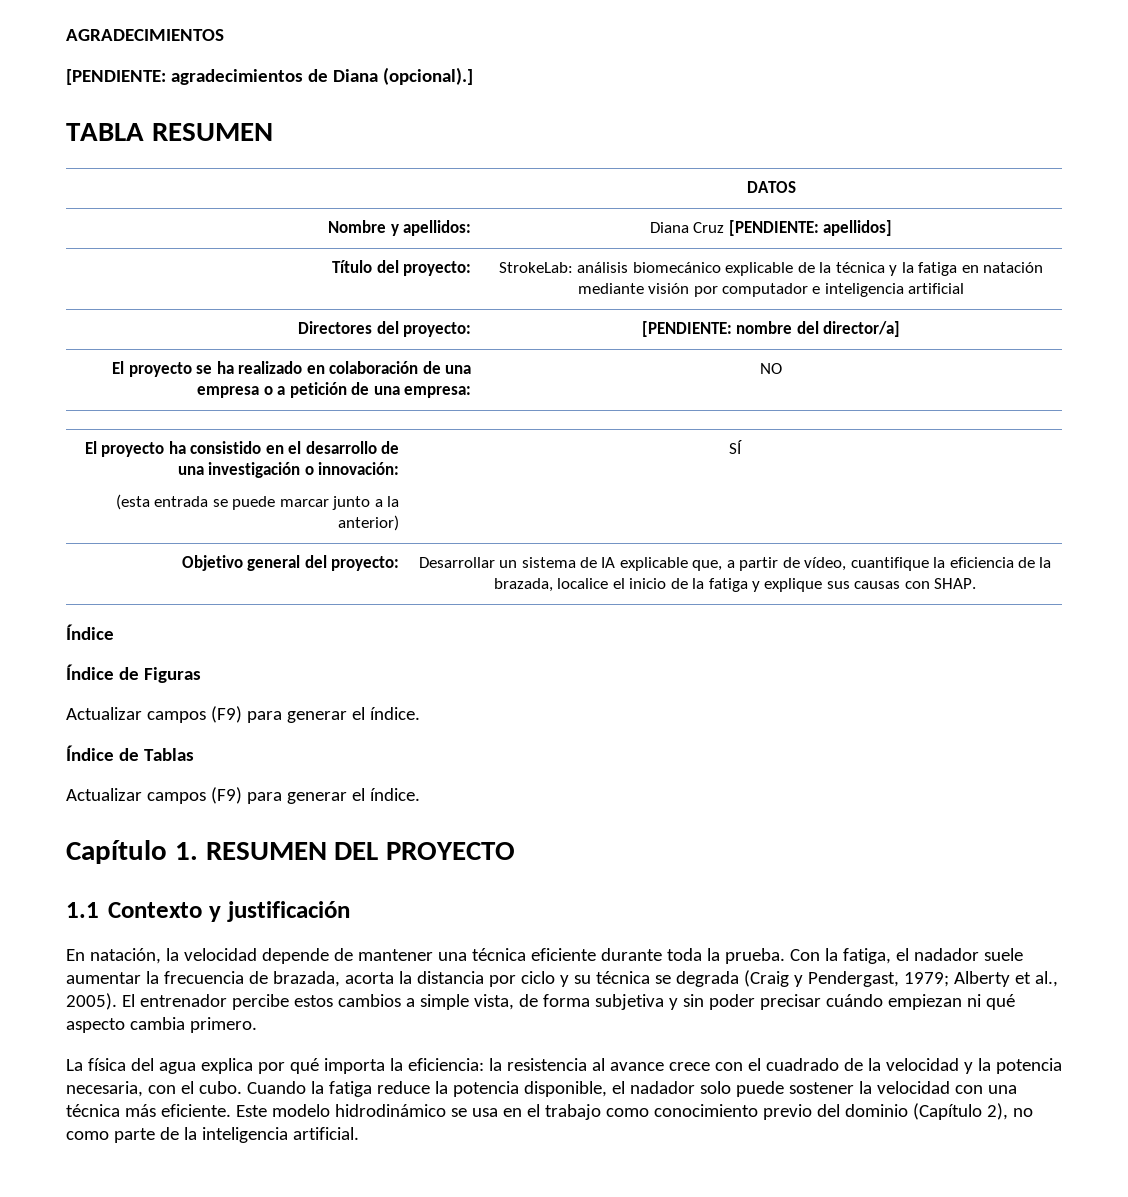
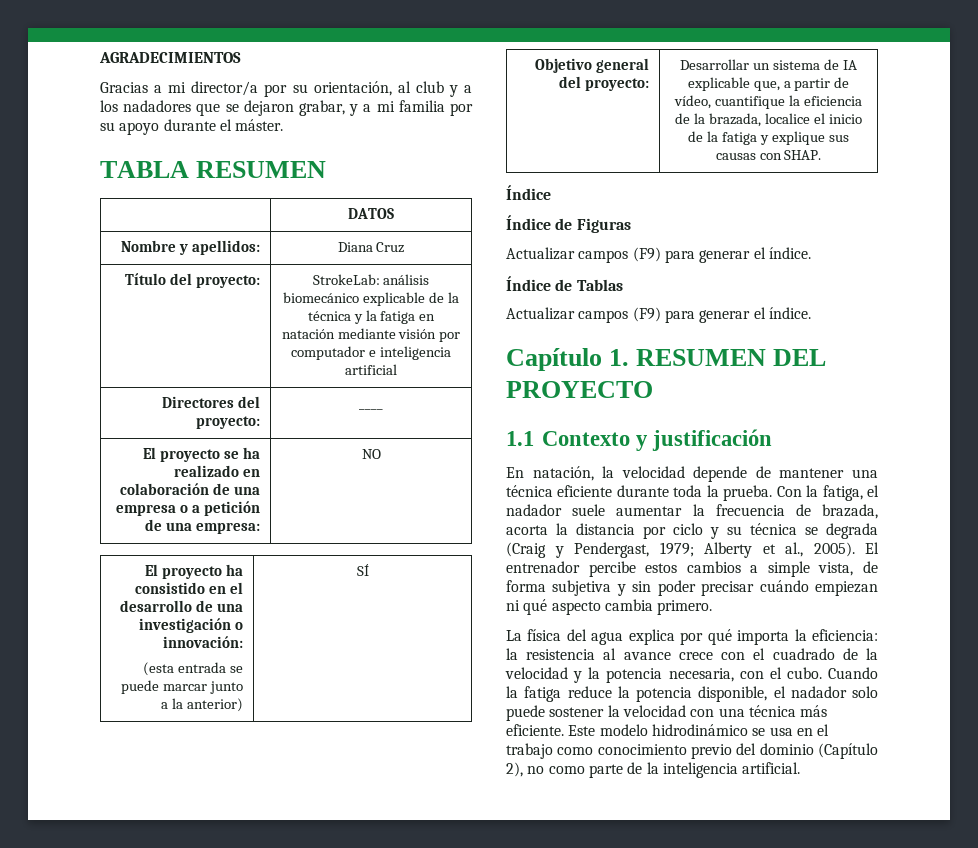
[66,67,473,85] [PENDIENTE: agradecimientos de Diana (opcional).] -> [100,81,473,97] [100,100,473,116] [100,119,284,135] Gracias a mi director/a por su orientación, al club y a los nadadores que se dejaron grabar, y a mi familia por su apoyo durante el máster.
[728,220,893,236] [PENDIENTE: apellidos] -> (405, 247) none
[641,321,901,337] [PENDIENTE: nombre del director/a] -> [359,408,383,410] ____

